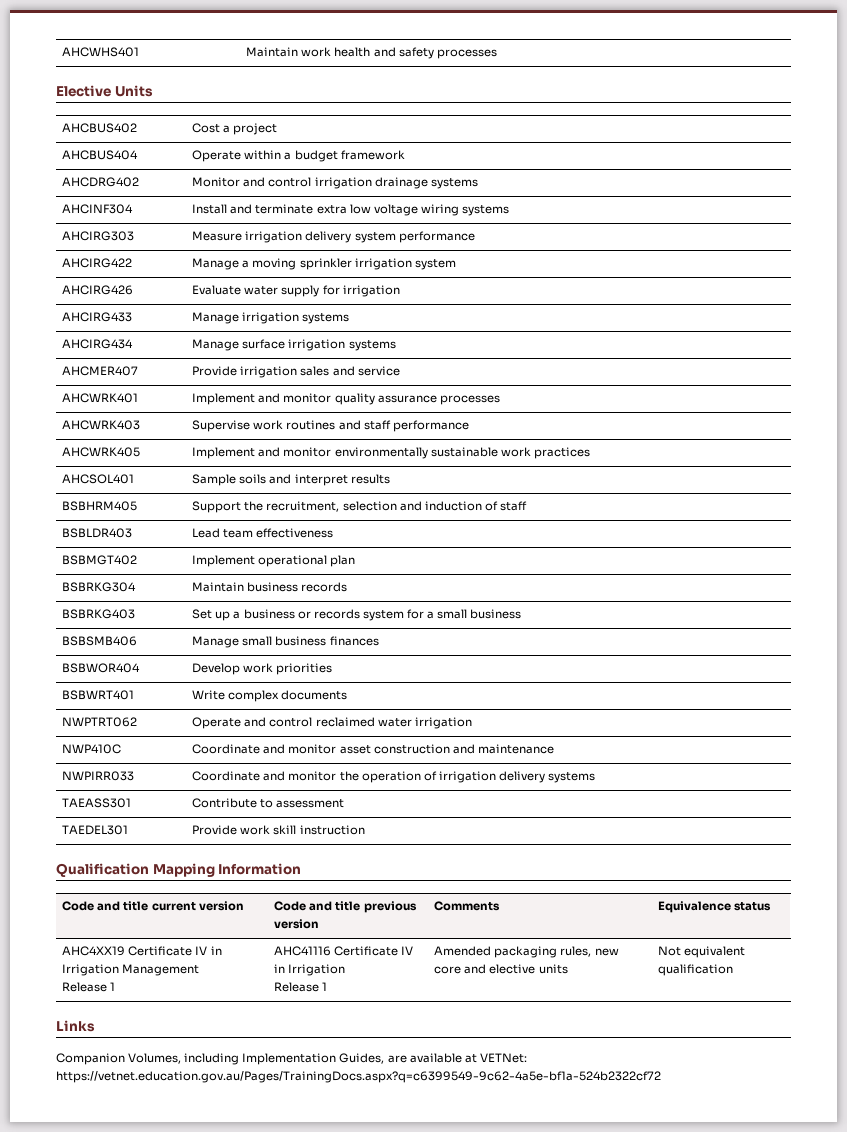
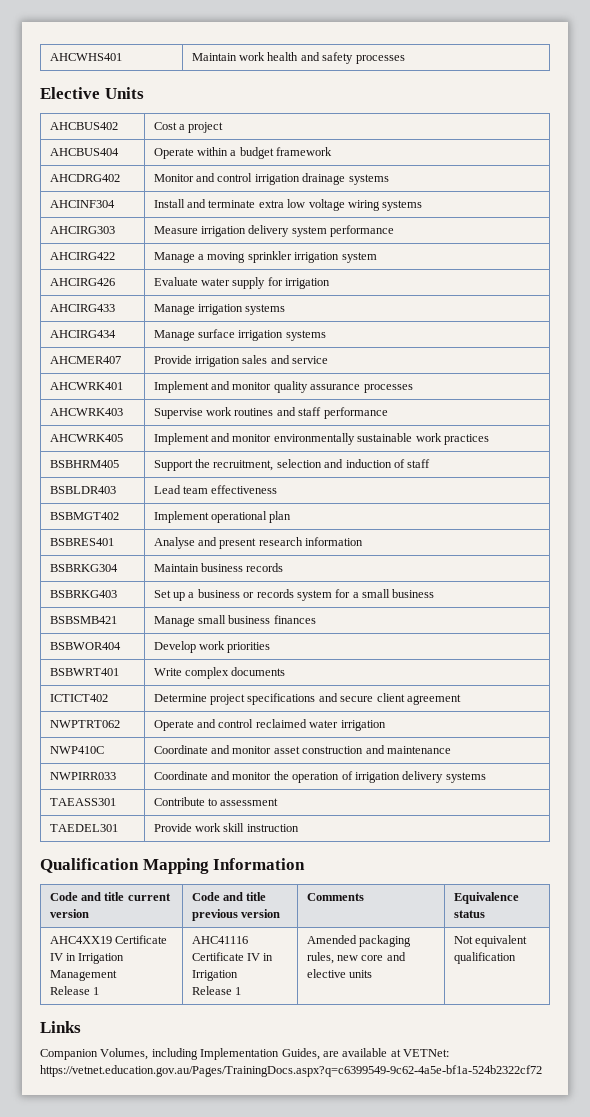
[62,474,135,484] [192,474,390,486] // AHCSOL401 | Sample soils and interpret results -> (489, 439) none
(356, 561) none -> [49,538,114,546] [153,537,364,549] // BSBRES401 | Analyse and present research information
[62,636,138,646] BSBSMB406 -> [49,616,117,624] BSBSMB421
(348, 695) none -> [49,694,108,702] [153,693,461,705] // ICTICT402 | Determine project specifications and secure client agreement

